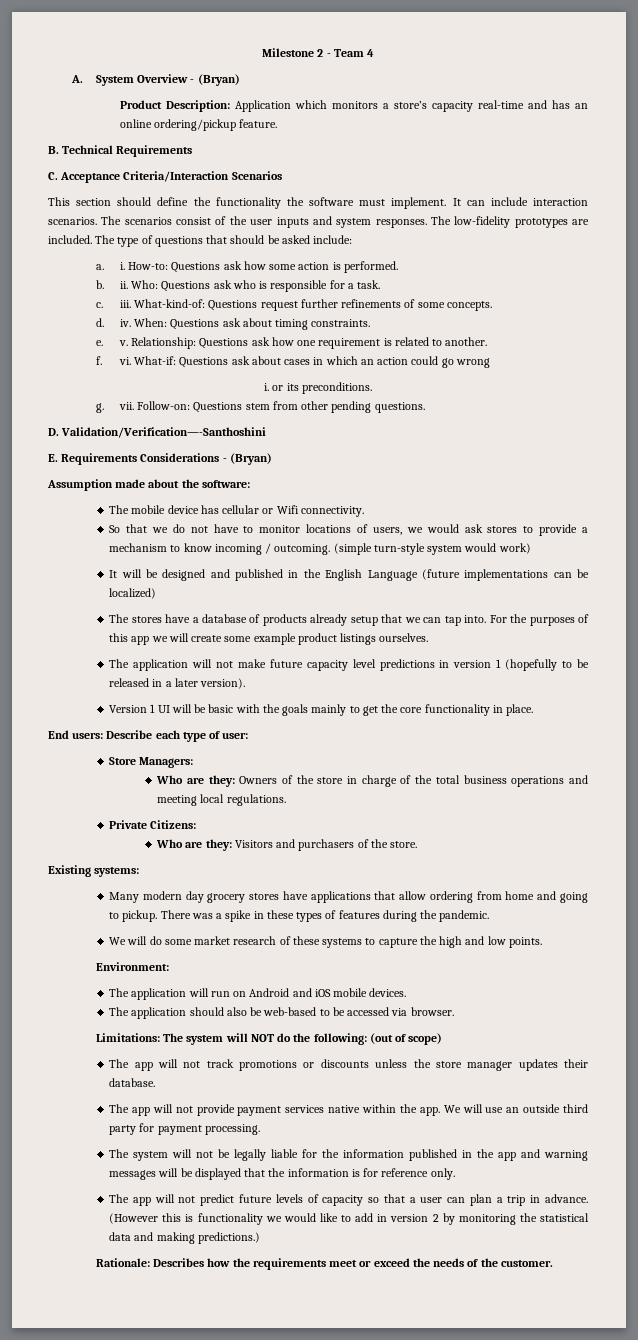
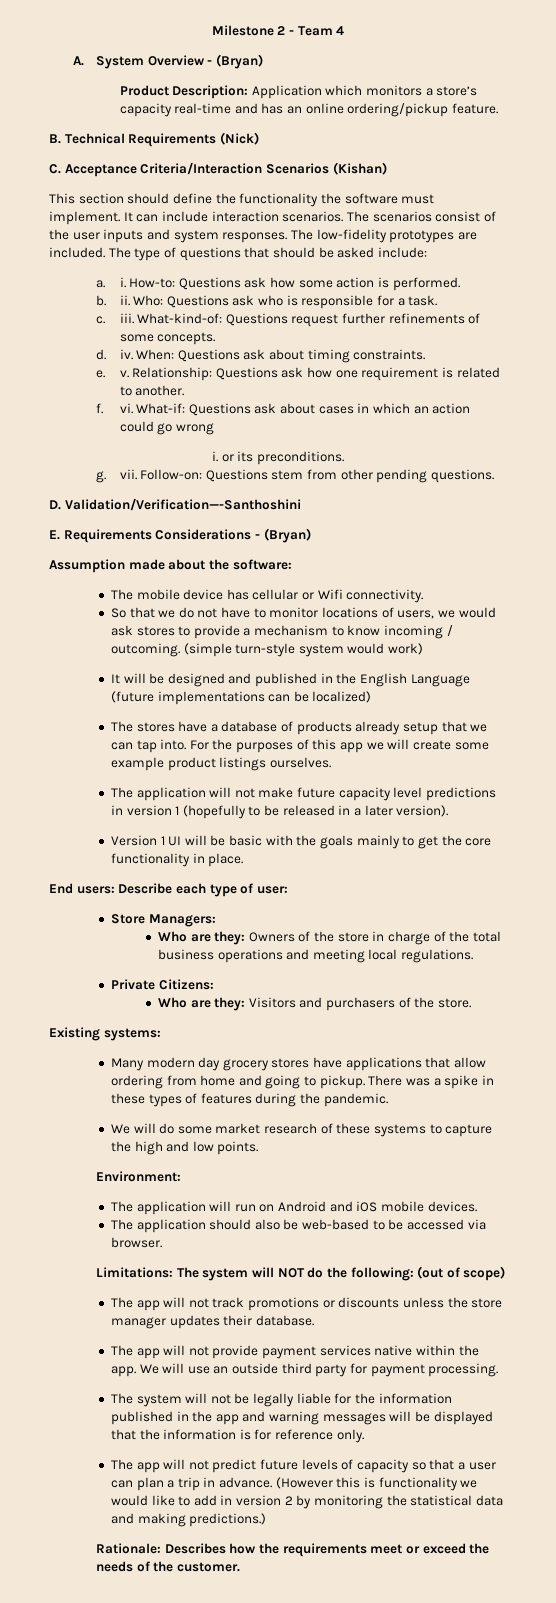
(193, 151) none -> [219,132,259,145] (Nick)
(282, 175) none -> [332,162,387,175] (Kishan)

